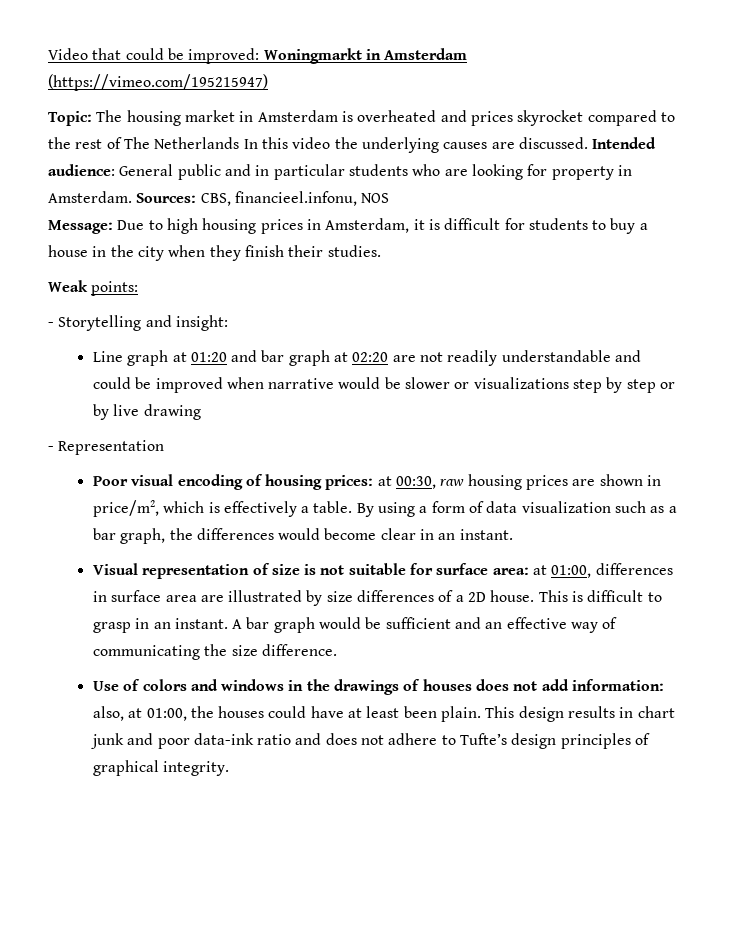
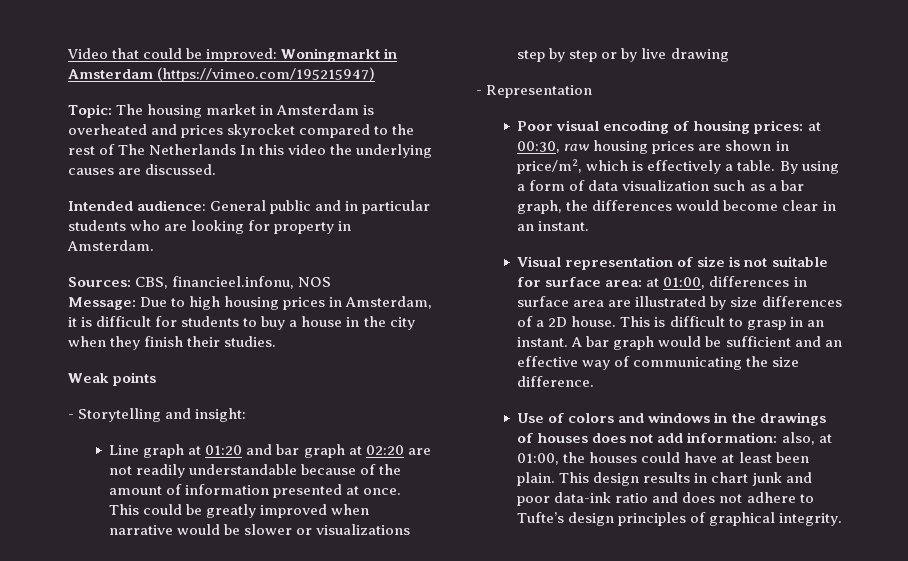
(588, 143) none -> (217, 169) //
(132, 197) none -> (154, 245) //
[91,281,139,296] points: -> [113,372,157,386] points
[615,350,642,362] [92,377,152,389] and could be -> [301,464,402,475] [109,484,402,498] [109,504,257,518] because of the amount of information presented at once. This could be greatly

